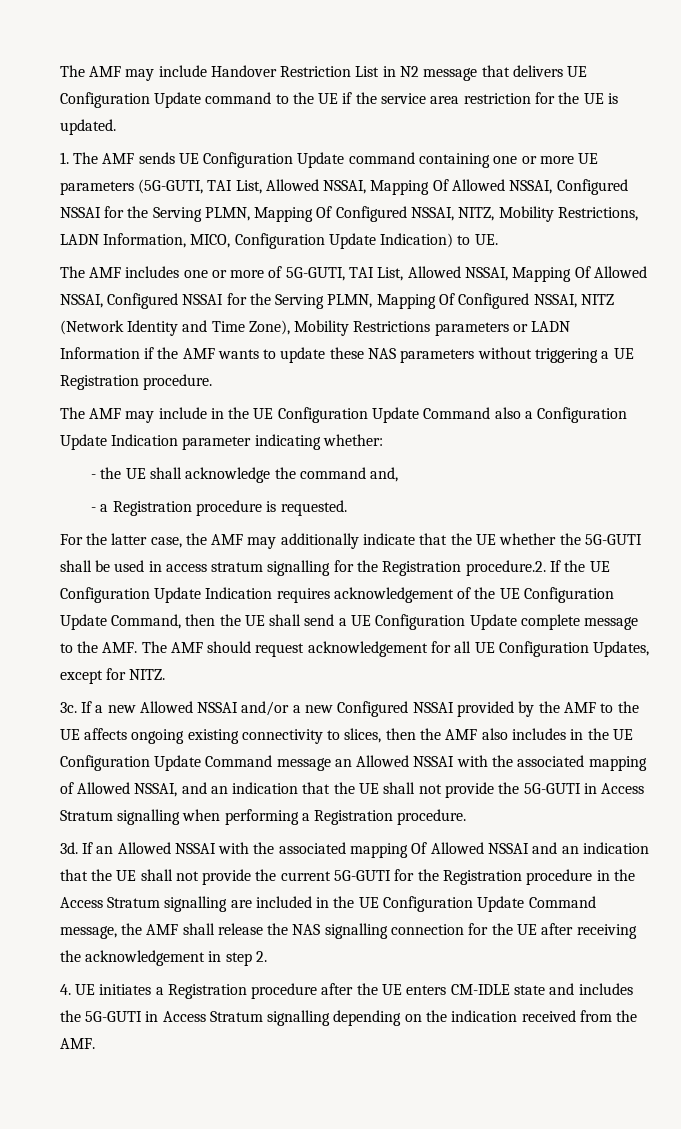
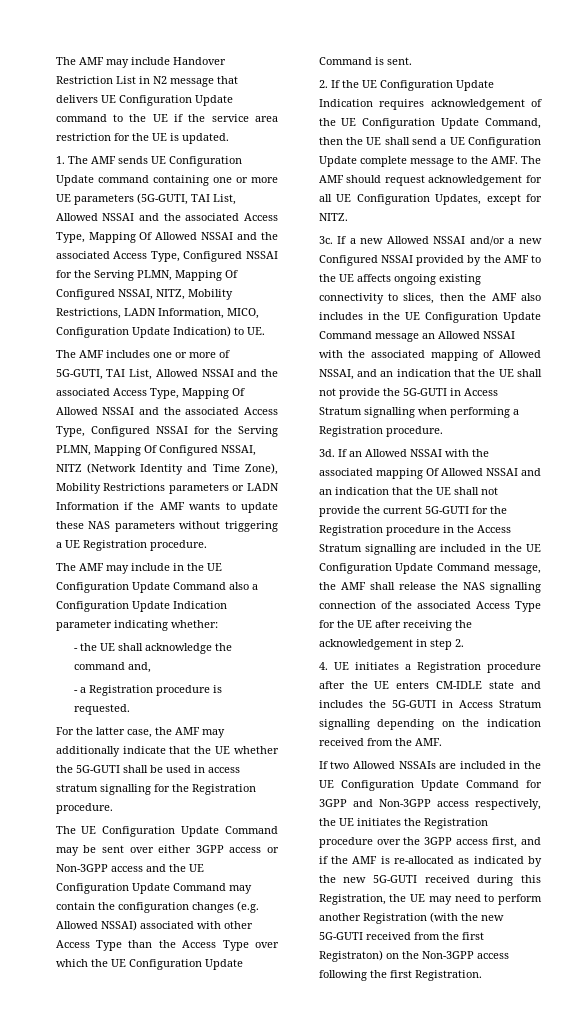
[323,179,553,195] NSSAI, Mapping Of Allowed NSSAI, -> [102,213,278,221] [55,232,278,243] [55,251,180,262] NSSAI and the associated Access Type, Mapping Of Allowed NSSAI and the associated Access Type,
[465,266,648,282] [59,294,103,308] NSSAI, Mapping Of Allowed NSSAI, -> [201,369,278,377] [55,388,245,399] [55,407,278,415] [55,426,85,437] NSSAI and the associated Access Type, Mapping Of Allowed NSSAI and the associated Access Type,
[465,560,546,576] procedure.2. -> [55,803,113,814] [55,826,278,837] [55,845,279,856] [55,864,204,872] [55,883,252,894] [55,901,259,913] [55,920,253,931] [55,940,279,951] [55,959,243,970] [318,57,412,65] [318,80,328,88] procedure. // The UE Configuration Update Command may be sent over either 3GPP access or Non-3GPP access and the UE Configuration Update Command may contain the configuration changes (e.g. Allowed NSSAI) associated with other Access Type than the Access Type over which the UE Configuration Update Command is sent. // 2.
(465, 929) none -> [380,601,541,612] of the associated Access Type
(95, 1043) none -> [318,761,541,769] [318,780,542,791] [318,799,541,810] [318,818,488,829] [318,837,541,848] [318,856,542,867] [318,875,541,886] [318,894,542,905] [318,912,504,924] [318,932,484,940] [318,950,509,962] [318,970,482,981] // If two Allowed NSSAIs are included in the UE Configuration Update Command for 3GPP and Non-3GPP access respectively, the UE initiates the Registration procedure over the 3GPP access first, and if the AMF is re-allocated as indicated by the new 5G-GUTI received during this Registration, the UE may need to perform another Registration (with the new 5G-GUTI received from the first Registraton) on the Non-3GPP access following the first Registration.

